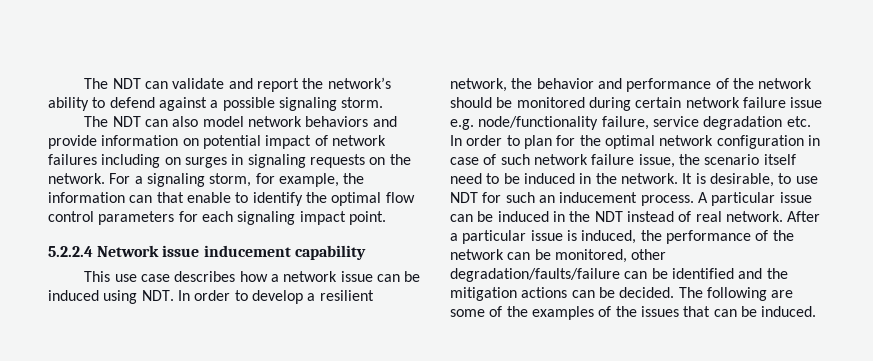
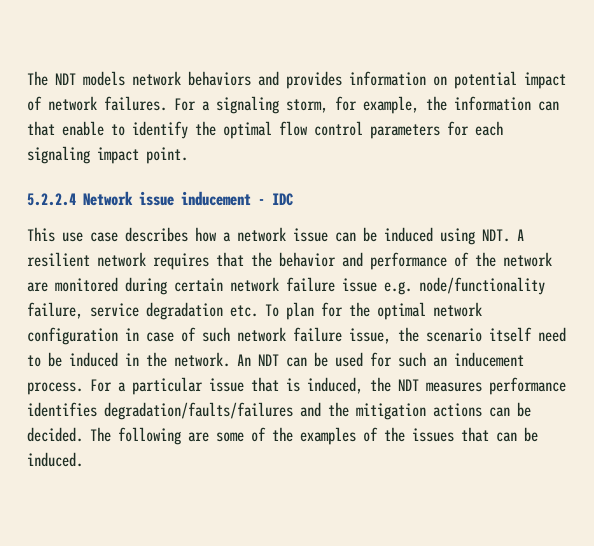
[84,77,391,92] [48,97,384,111] [84,116,244,127] The NDT can validate and report the network’s ability to defend against a possible signaling storm. // The NDT can also model -> [27,71,125,86] The NDT models
[48,135,97,149] provide -> [286,71,342,89] provides
[48,154,411,168] [48,173,105,184] failures including on surges in signaling requests on the network. -> [104,96,167,111] failures.
[294,245,366,260] capability -> [258,193,293,206] - IDC
[177,290,374,304] [450,78,507,92] In order to develop a resilient network, -> [517,229,524,241] [27,252,244,270] A resilient network requires that
[450,97,513,108] should be -> [27,282,48,292] are
[450,135,520,146] In order to -> [265,304,279,317] To
[682,173,818,187] [450,192,478,203] It is desirable, to use NDT -> [237,352,363,367] An NDT can be used
[697,192,812,206] [450,211,821,222] A particular issue can be induced in the NDT instead of real network. After -> [90,379,112,392] For
(563, 235) none -> [251,377,279,392] that
[665,230,794,244] [450,249,667,263] [450,268,734,282] performance of the network can be monitored, other degradation/faults/failure can be identified -> [398,377,566,395] [27,402,293,420] NDT measures performance identifies degradation/faults/failures

